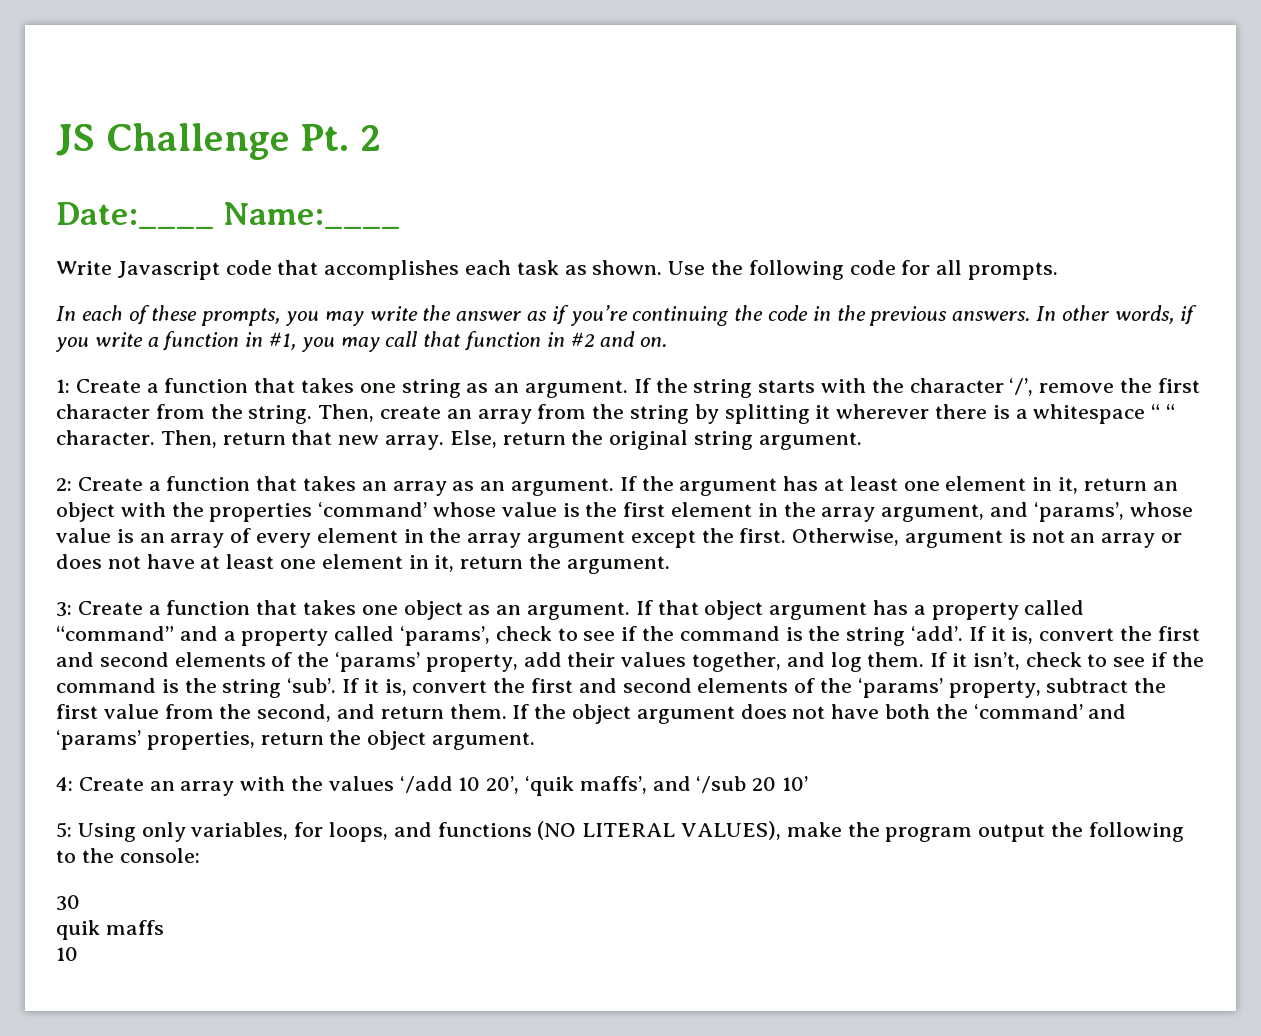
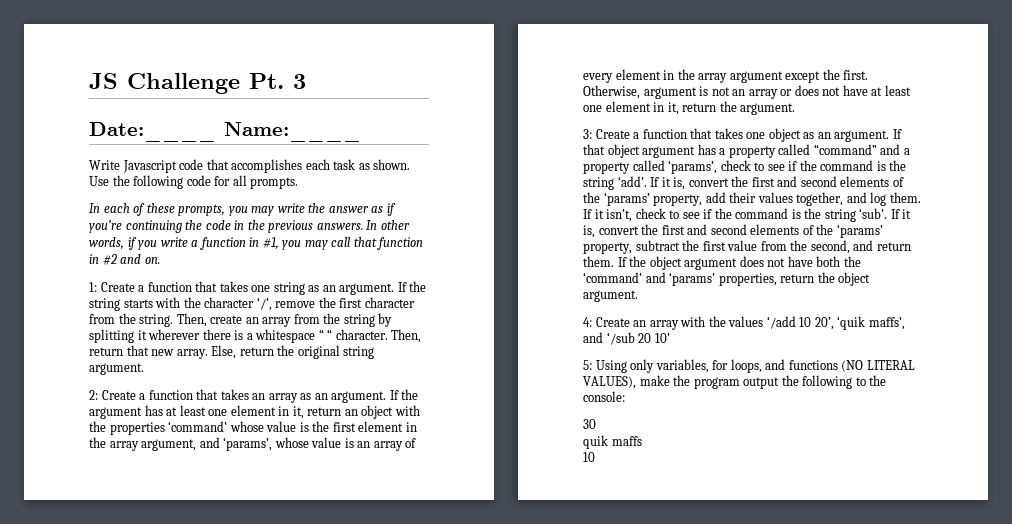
[359,125,381,151] 2 -> [293,74,306,89] 3

